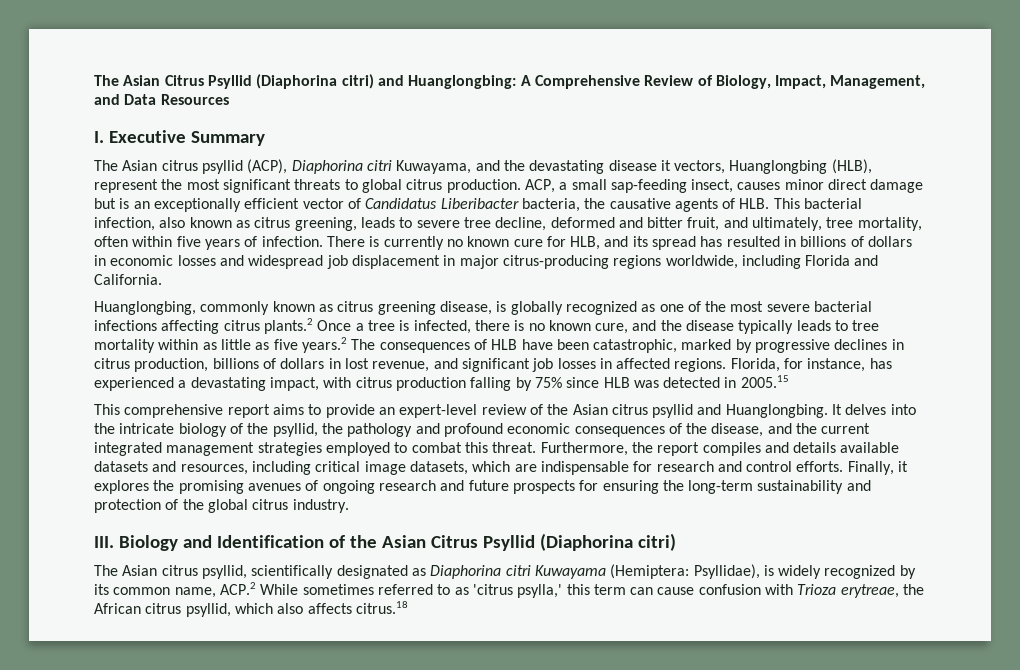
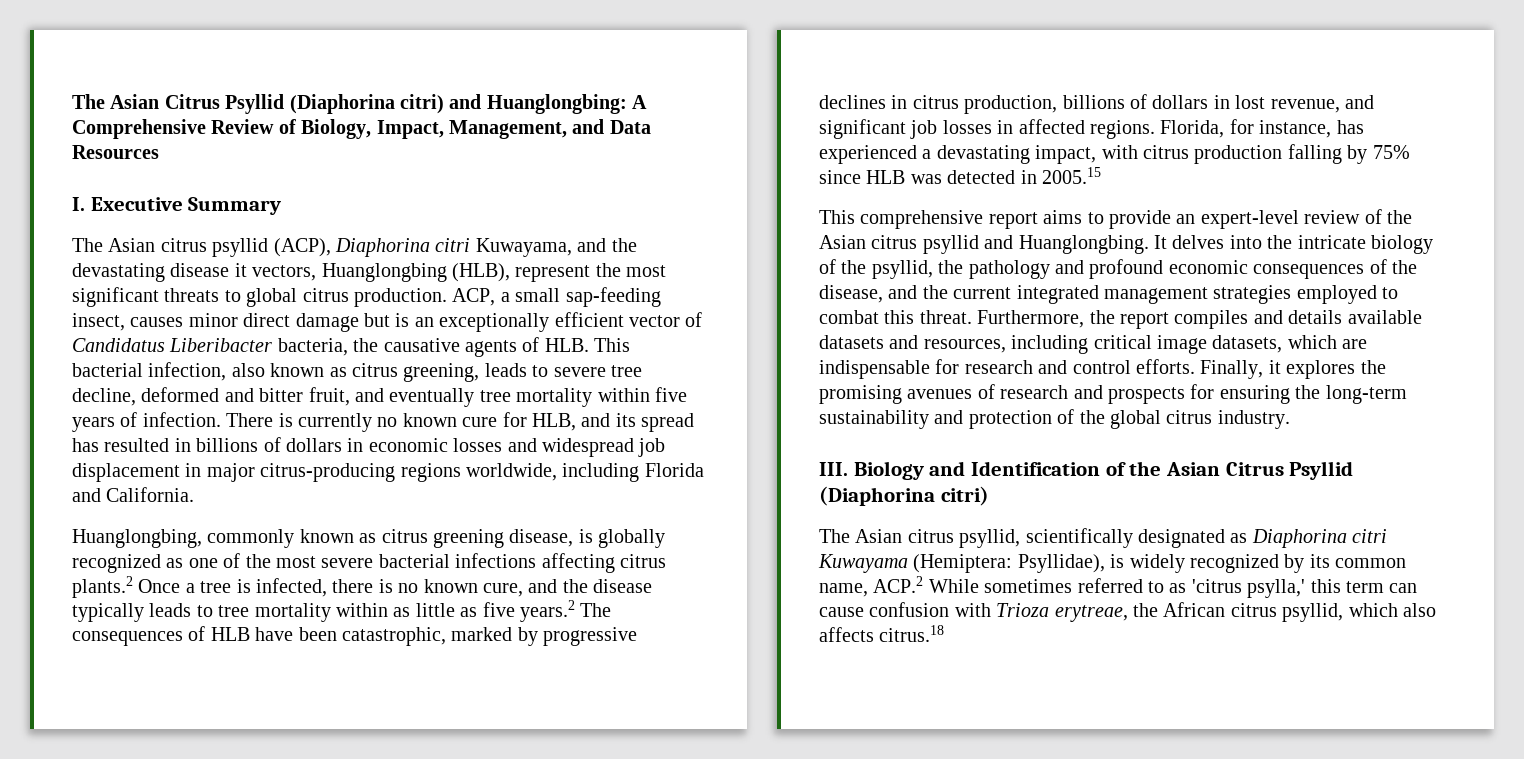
[752,217,922,231] [94,236,128,247] ultimately, tree mortality, often -> [389,388,593,407] eventually tree mortality
[322,480,509,494] ongoing research and future -> [1000,385,1103,399] research and

